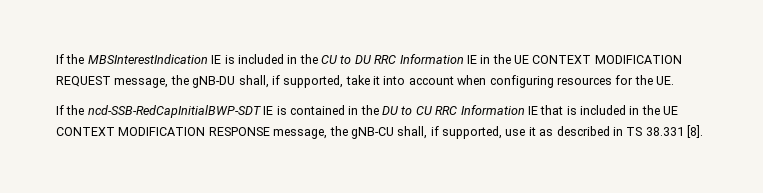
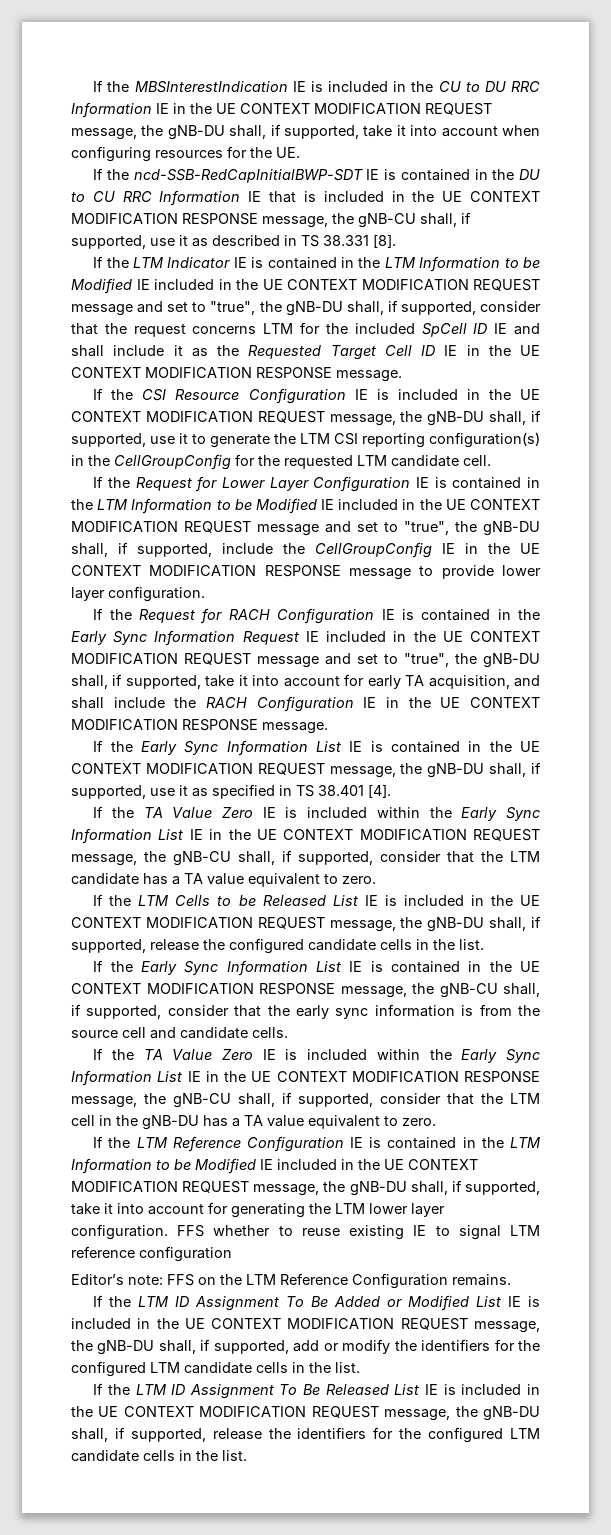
(703, 131) none -> [93,256,540,272] [71,278,540,294] [71,300,541,316] [71,322,540,337] [71,345,540,360] [71,367,402,382] [93,388,540,404] [71,410,541,426] [71,432,540,448] [71,454,491,470] [93,476,540,492] [71,498,540,514] [71,521,540,536] [71,542,540,558] [71,565,541,580] [71,586,205,602] [93,608,540,624] [71,630,540,646] [71,653,540,668] [71,674,540,689] [71,696,540,712] [71,719,328,734] [93,740,540,756] [71,762,541,778] [71,784,391,799] [93,806,540,821] [71,828,540,844] [71,850,540,866] [71,873,376,887] [93,894,540,906] [71,916,541,932] [71,938,484,954] [93,960,540,976] [71,983,540,998] [71,1004,540,1019] [71,1027,288,1039] [93,1048,540,1063] [71,1070,540,1086] [71,1092,540,1108] [71,1115,436,1130] [93,1136,540,1152] [71,1158,478,1174] [71,1180,541,1196] [71,1202,445,1218] [71,1224,540,1240] [71,1246,232,1262] [71,1273,511,1289] [93,1295,541,1311] [71,1318,540,1333] [71,1339,540,1355] [71,1361,360,1377] [93,1383,540,1399] [71,1406,540,1421] [71,1427,541,1443] [71,1450,247,1462] // If the LTM Indicator IE is contained in the LTM Information to be Modified IE included in the UE CONTEXT MODIFICATION REQUEST message and set to "true", the gNB-DU shall, if supported, consider that the request concerns LTM for the included SpCell ID IE and shall include it as the Requested Target Cell ID IE in the UE CONTEXT MODIFICATION RESPONSE message. // If the CSI Resource Configuration IE is included in the UE CONTEXT MODIFICATION REQUEST message, the gNB-DU shall, if supported, use it to generate the LTM CSI reporting configuration(s) in the CellGroupConfig for the requested LTM candidate cell. // If the Request for Lower Layer Configuration IE is contained in the LTM Information to be Modified IE included in the UE CONTEXT MODIFICATION REQUEST message and set to "true", the gNB-DU shall, if supported, include the CellGroupConfig IE in the UE CONTEXT MODIFICATION RESPONSE message to provide lower layer configuration. // If the Request for RACH Configuration IE is contained in the Early Sync Information Request IE included in the UE CONTEXT MODIFICATION REQUEST message and set to "true", the gNB-DU shall, if supported, take it into account for early TA acquisition, and shall include the RACH Configuration IE in the UE CONTEXT MODIFICATION RESPONSE message. // If the Early Sync Information List IE is contained in the UE CONTEXT MODIFICATION REQUEST message, the gNB-DU shall, if supported, use it as specified in TS 38.401 [4]. // If the TA Value Zero IE is included within the Early Sync Information List IE in the UE CONTEXT MODIFICATION REQUEST message, the gNB-CU shall, if supported, consider that the LTM candidate has a TA value equivalent to zero. // If the LTM Cells to be Released List IE is included in the UE CONTEXT MODIFICATION REQUEST message, the gNB-DU shall, if supported, release the configured candidate cells in the list. // If the Early Sync Information List IE is contained in the UE CONTEXT MODIFICATION RESPONSE message, the gNB-CU shall, if supported, consider that the early sync information is from the source cell and candidate cells. // If the TA Value Zero IE is included within the Early Sync Information List IE in the UE CONTEXT MODIFICATION RESPONSE message, the gNB-CU shall, if supported, consider that the LTM cell in the gNB-DU has a TA value equivalent to zero. // If the LTM Reference Configuration IE is contained in the LTM Information to be Modified IE included in the UE CONTEXT MODIFICATION REQUEST message, the gNB-DU shall, if supported, take it into account for generating the LTM lower layer configuration. FFS whether to reuse existing IE to signal LTM reference configuration // Editor’s note: FFS on the LTM Reference Configuration remains. // If the LTM ID Assignment To Be Added or Modified List IE is included in the UE CONTEXT MODIFICATION REQUEST message, the gNB-DU shall, if supported, add or modify the identifiers for the configured LTM candidate cells in the list. // If the LTM ID Assignment To Be Released List IE is included in the UE CONTEXT MODIFICATION REQUEST message, the gNB-DU shall, if supported, release the identifiers for the configured LTM candidate cells in the list.

